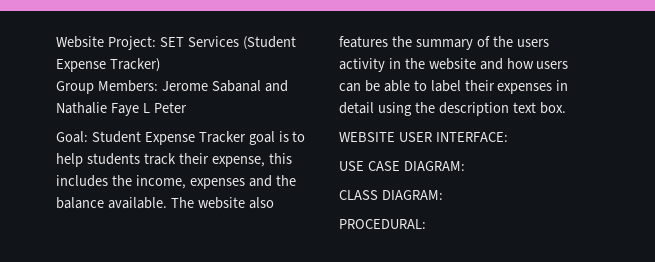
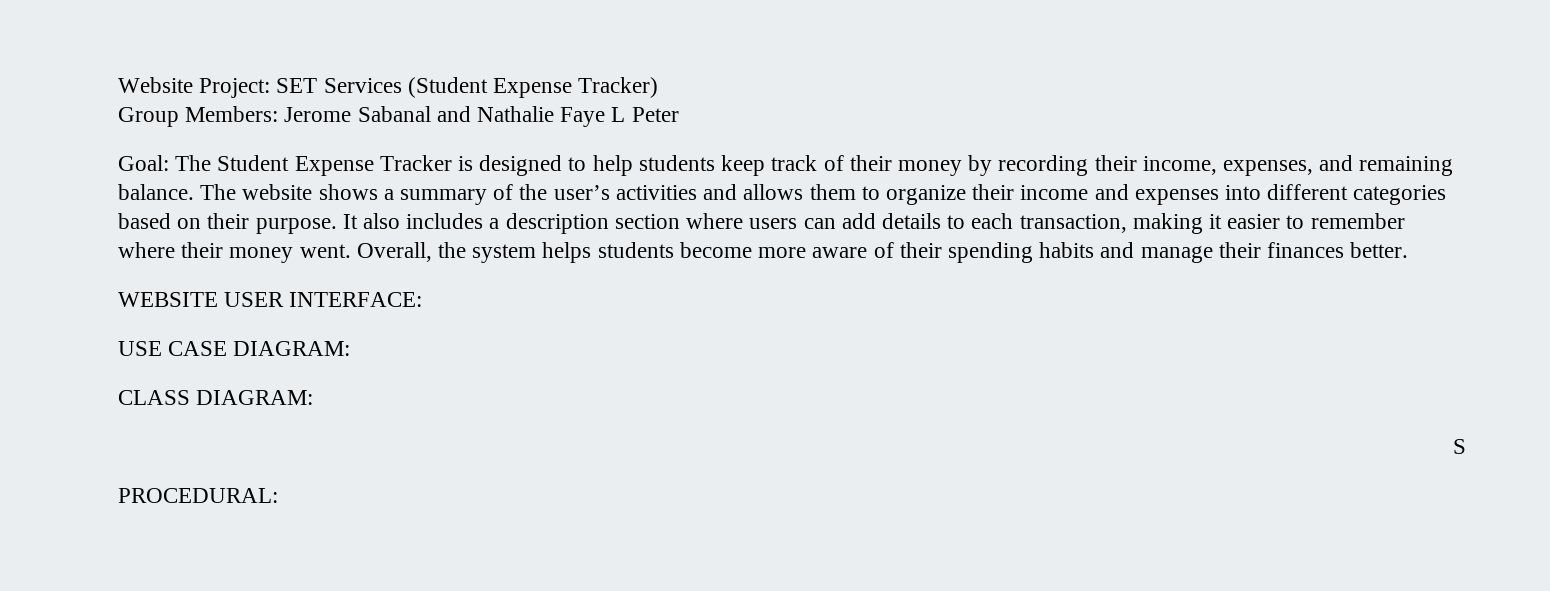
(88, 137) none -> [175,155,212,171] The
[248,131,289,145] goal is -> [458,155,563,176] is designed
[143,153,292,167] [56,175,296,189] [56,197,274,209] [339,36,549,50] [339,58,569,72] [339,80,569,94] [339,102,566,116] track their expense, this includes the income, expenses and the balance available. The website also features the summary of the users activity in the website and how users can be able to label their expenses in detail using the description text box. -> [721,155,1454,176] [118,184,1447,205] [118,213,1405,234] [118,242,1409,263] keep track of their money by recording their income, expenses, and remaining balance. The website shows a summary of the user’s activities and allows them to organize their income and expenses into different categories based on their purpose. It also includes a description section where users can add details to each transaction, making it easier to remember where their money went. Overall, the system helps students become more aware of their spending habits and manage their finances better.
(443, 195) none -> [1453,439,1466,454] // S

